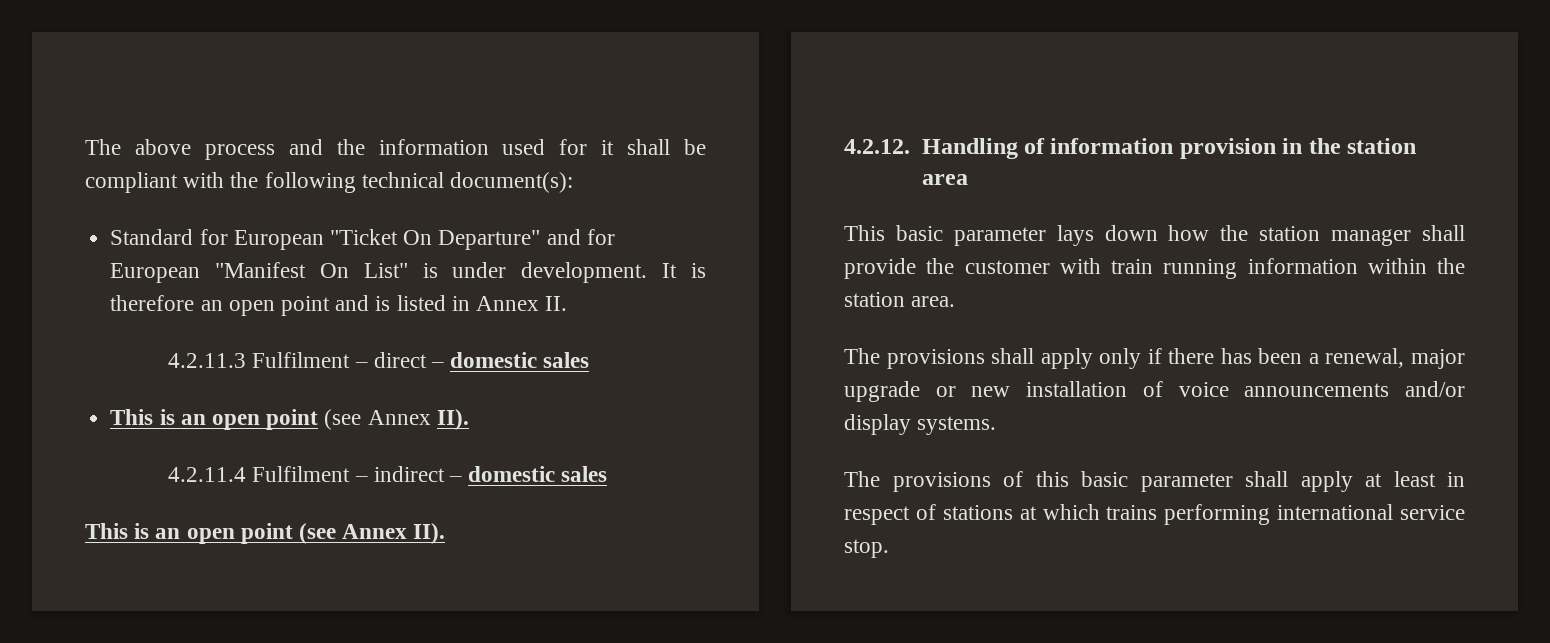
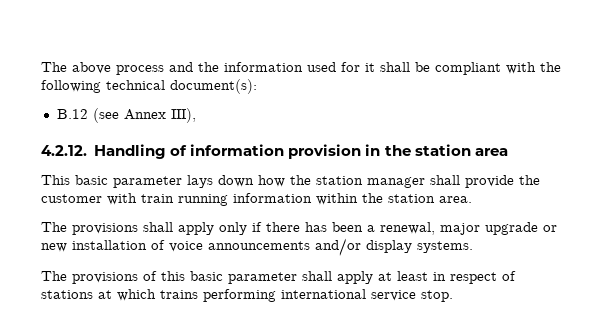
[110,229,615,250] [110,262,706,283] [110,295,568,316] [168,352,590,368] [110,409,469,430] [168,466,608,482] [85,523,446,544] Standard for European "Ticket On Departure" and for European "Manifest On List" is under development. It is therefore an open point and is listed in Annex II. // 4.2.11.3 Fulfilment – direct – domestic sales // This is an open point (see Annex II). // 4.2.11.4 Fulfilment – indirect – domestic sales // This is an open point (see Annex II). -> [56,108,196,123] B.12 (see Annex III),

